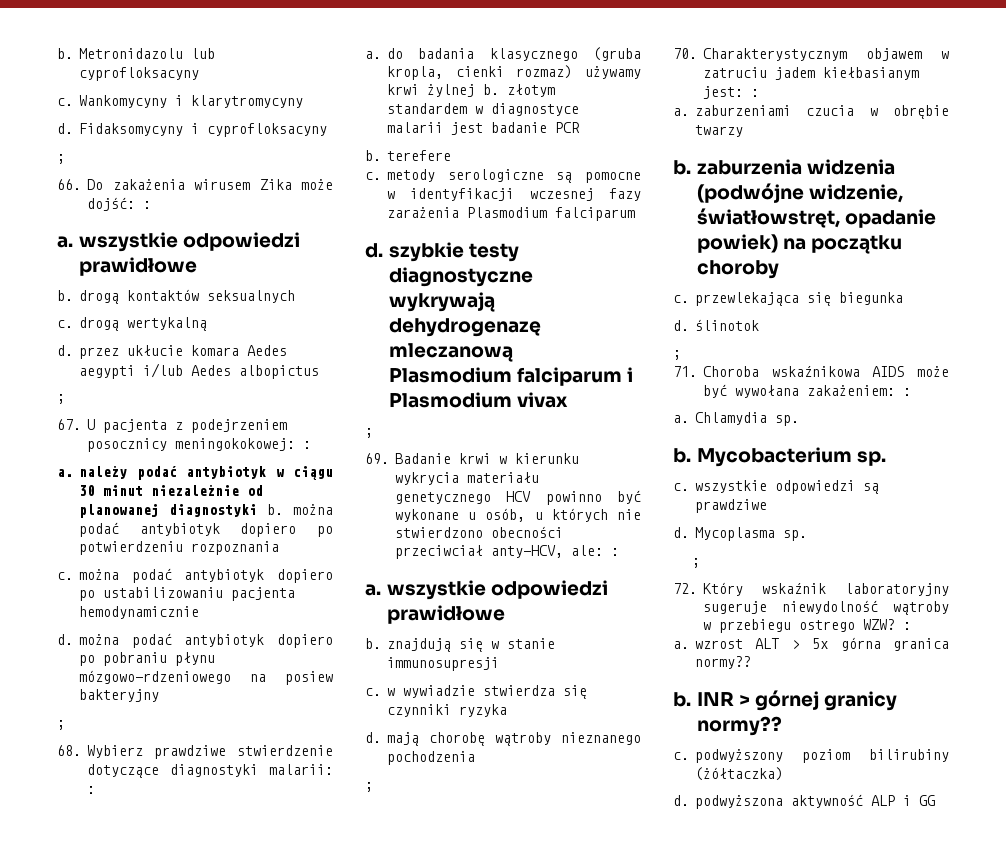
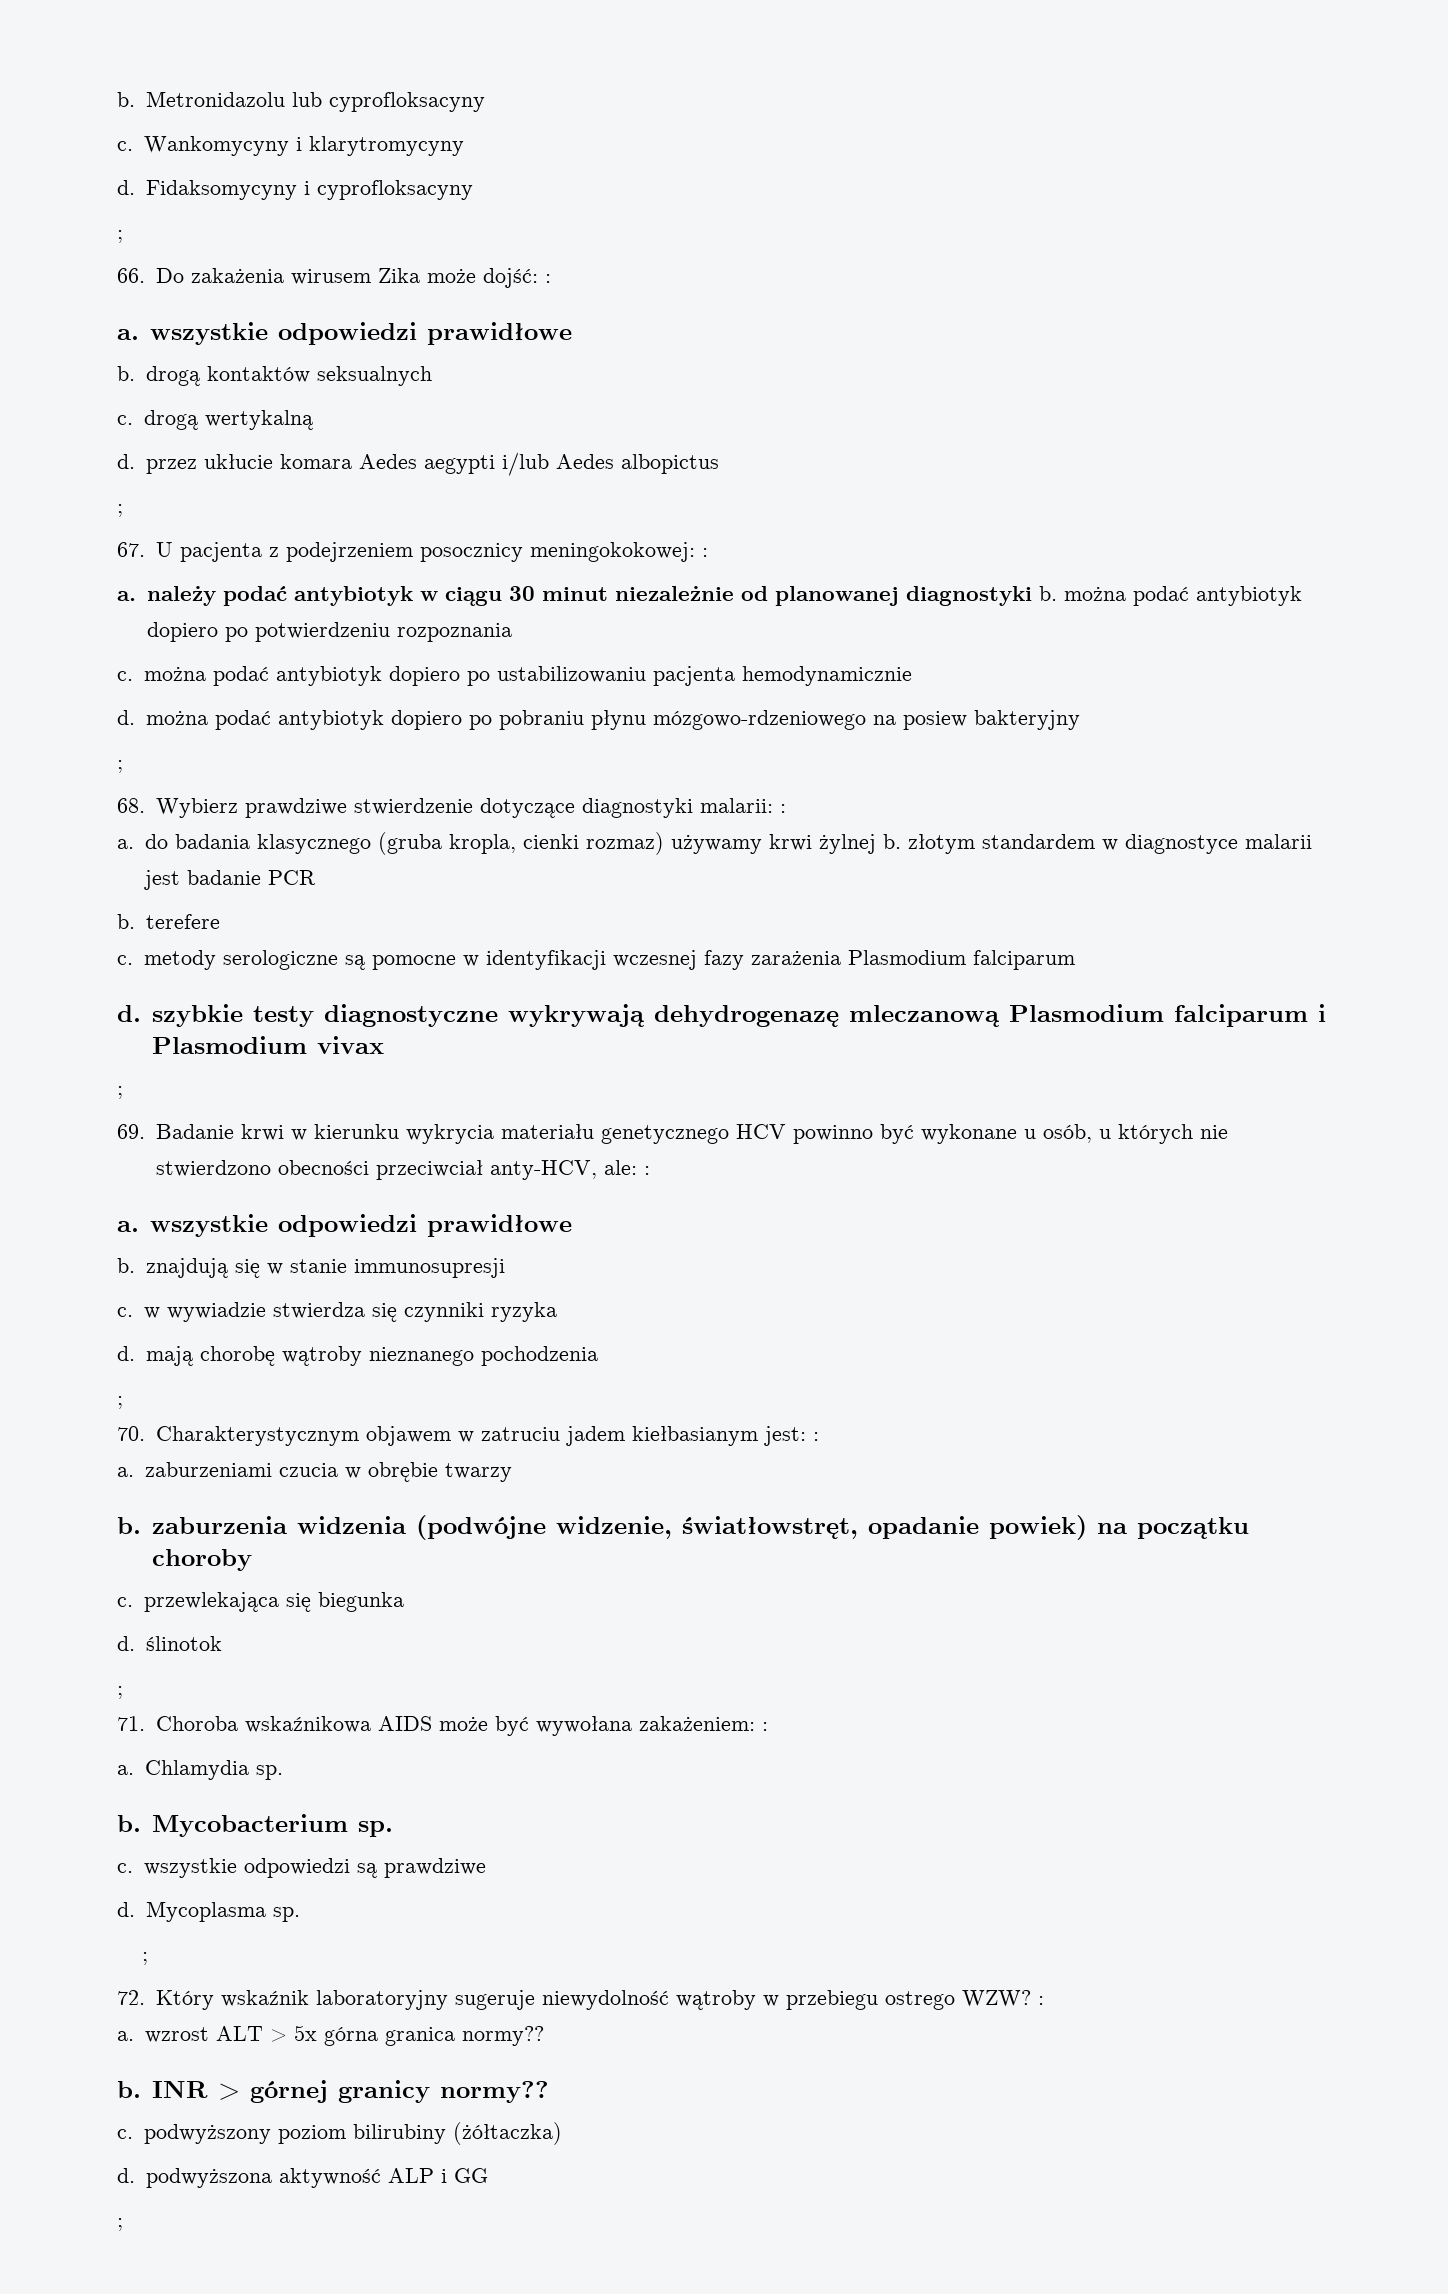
(935, 800) none -> [117,2218,123,2231] // ;

